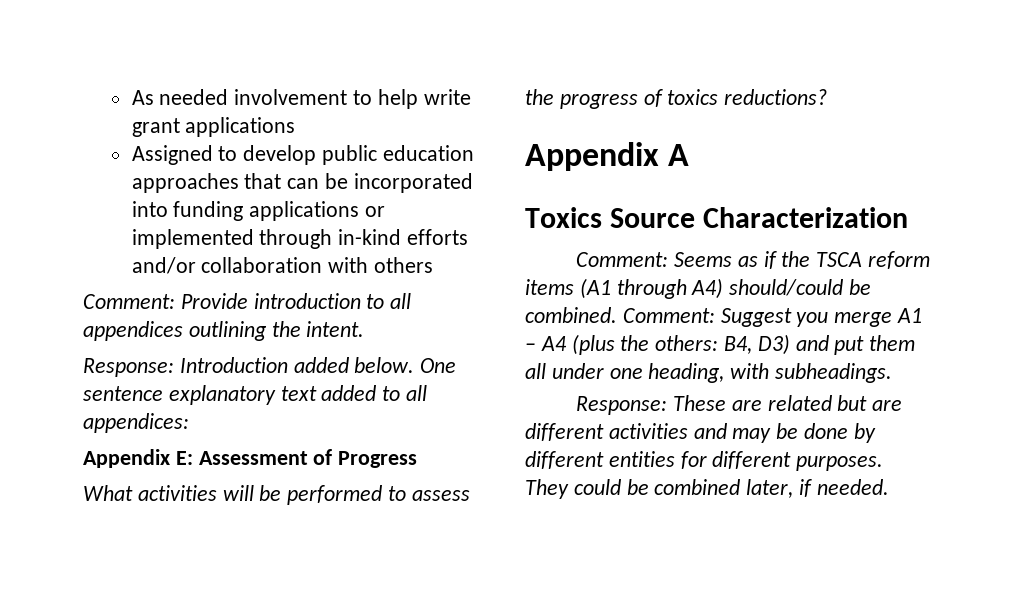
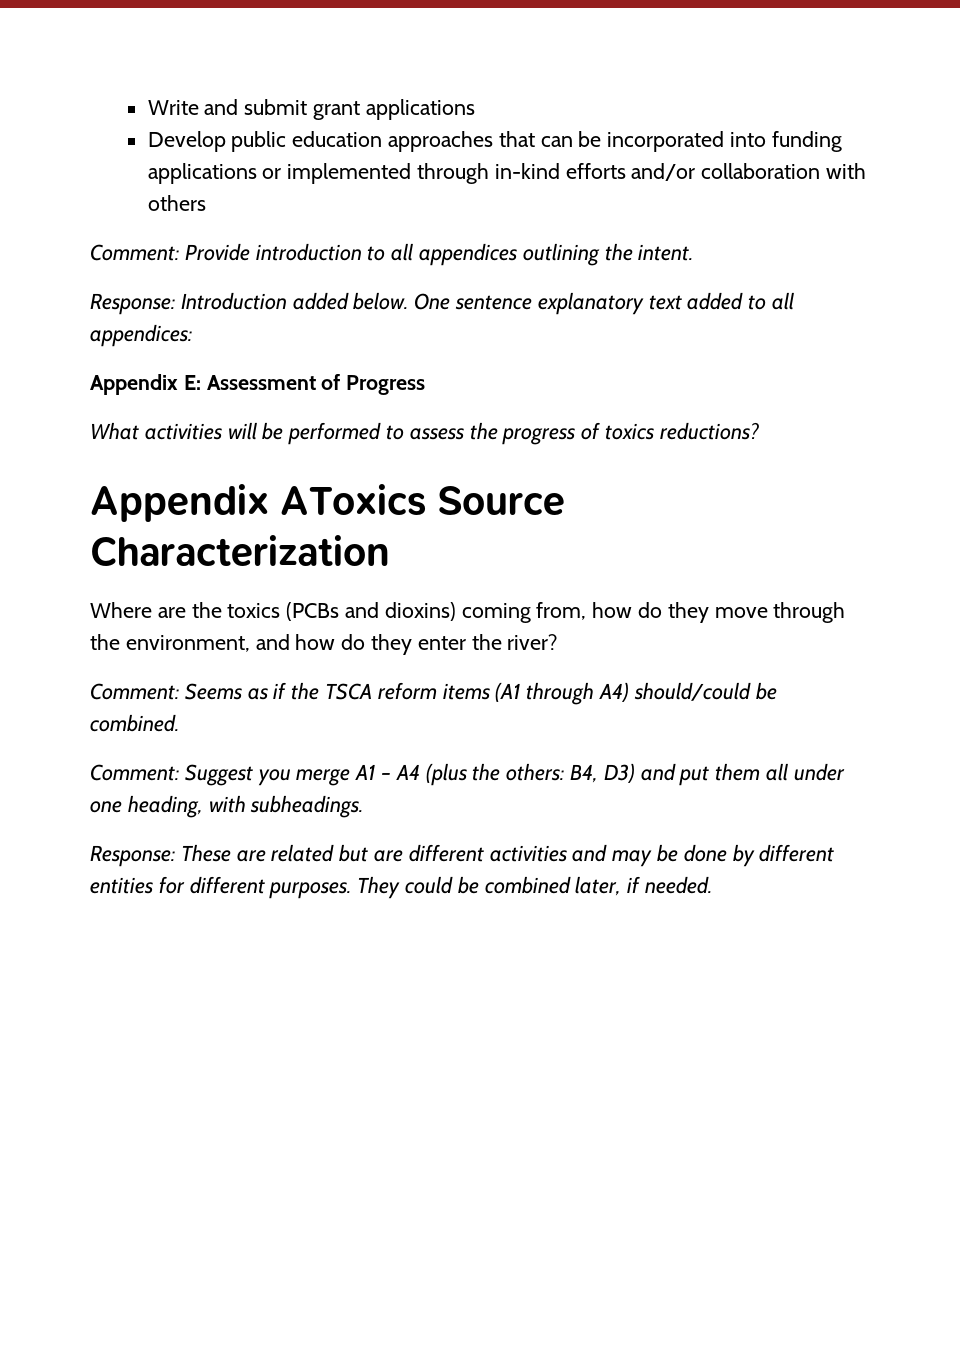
[131,89,471,109] As needed involvement to help write -> [147,99,308,115] Write and submit
[131,145,317,165] Assigned to develop -> [147,131,226,152] Develop
[668,144,690,166] [525,207,602,228] A // Toxics -> [280,484,426,516] AToxics
(909, 217) none -> [90,602,846,623] [90,634,558,655] // Where are the toxics (PCBs and dioxins) coming from, how do they move through the environment, and how do they enter the river?
(617, 315) none -> (179, 723) //

